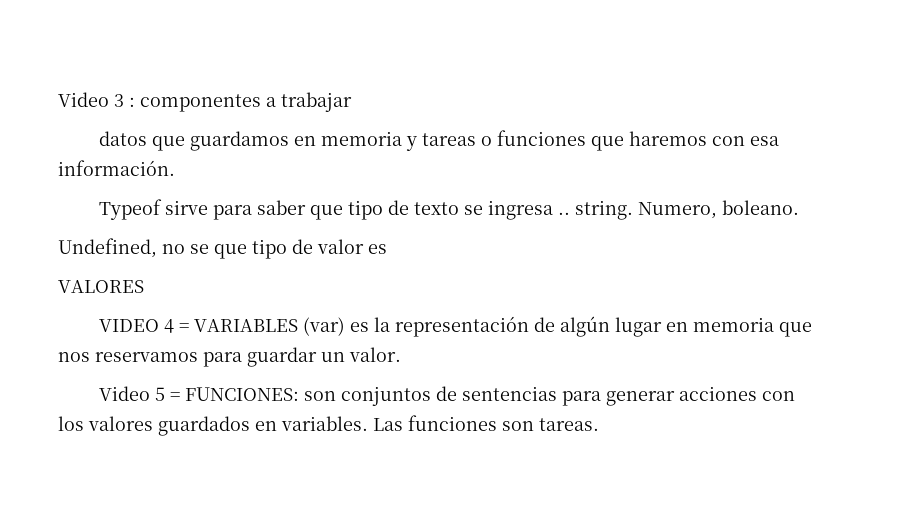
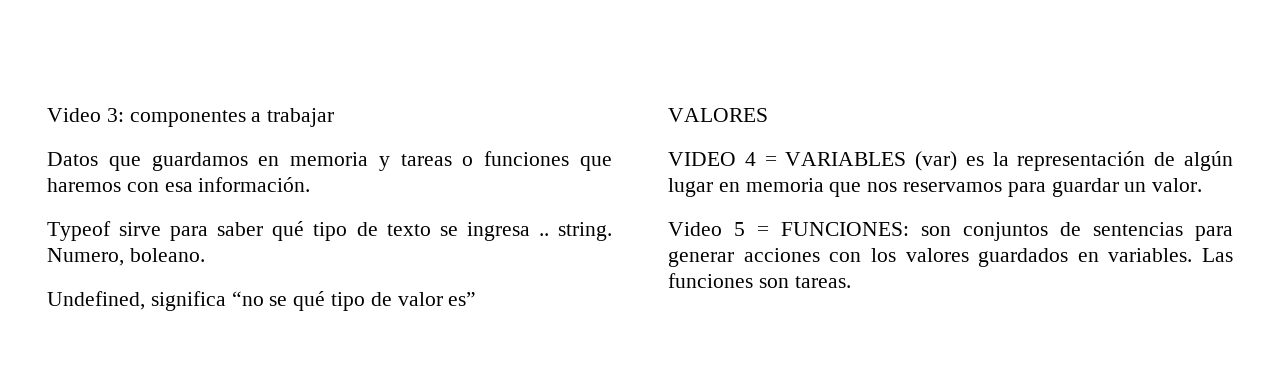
[58,92,135,107] Video 3 : -> [47,108,124,122] Video 3:
[99,131,148,146] datos -> [47,152,98,166] Datos
[310,205,344,220] que -> [272,221,305,241] qué
[162,244,247,259] no se que -> [150,291,326,311] significa “no se qué
[368,244,387,254] es -> [448,292,477,306] es”

